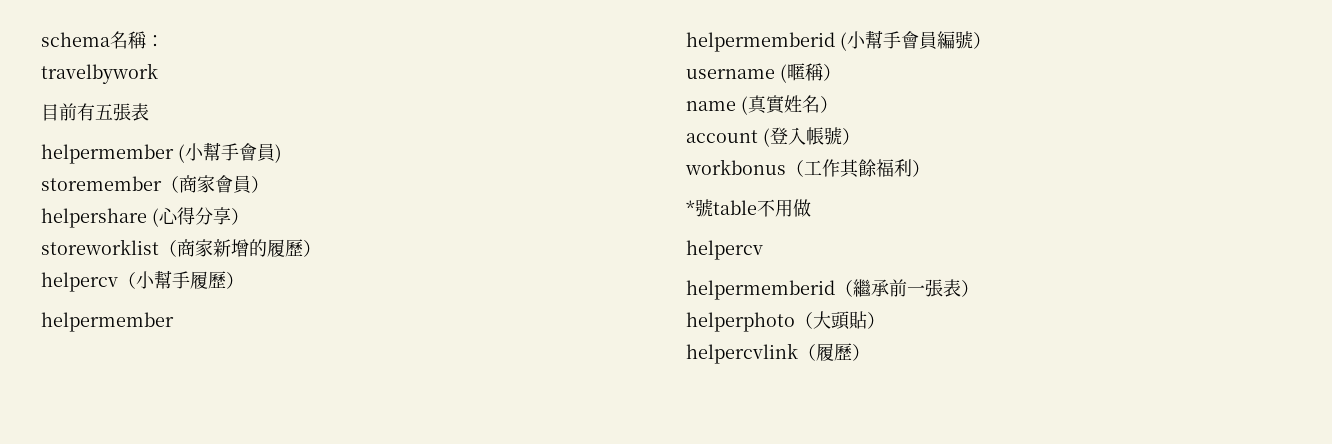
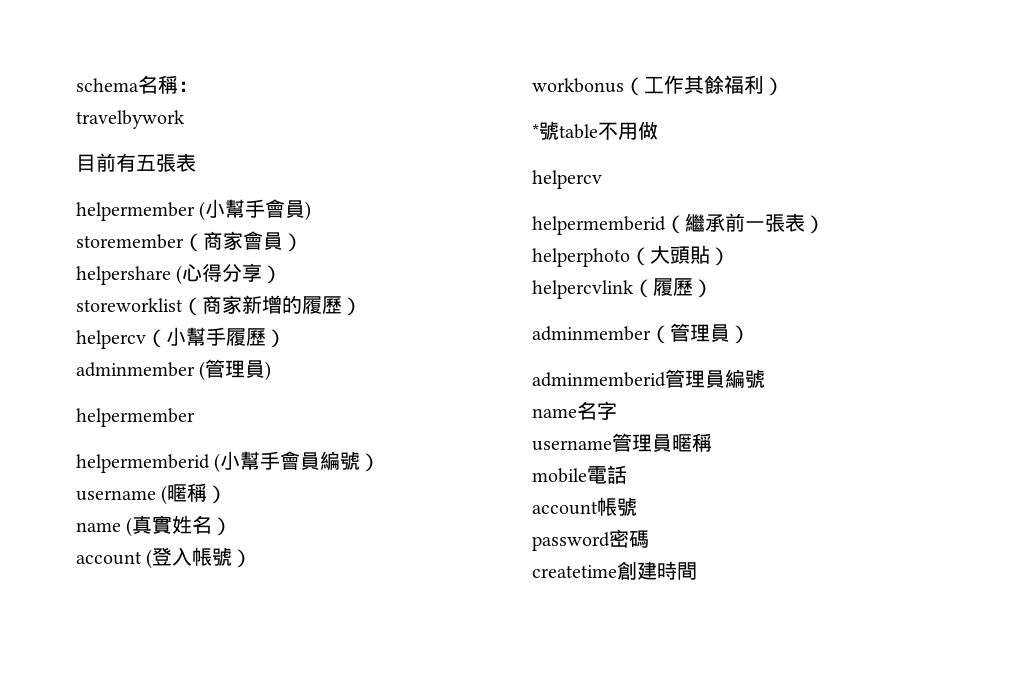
(244, 280) none -> [76,359,272,381] // adminmember (管理員)
(870, 352) none -> [532,323,750,344] [532,369,765,388] [532,401,617,420] [532,433,712,452] [532,465,627,484] [532,497,637,516] [532,529,649,551] [532,561,697,580] // adminmember（管理員） // adminmemberid管理員編號 // name名字 // username管理員暱稱 // mobile電話 // account帳號 // password密碼 // createtime創建時間

